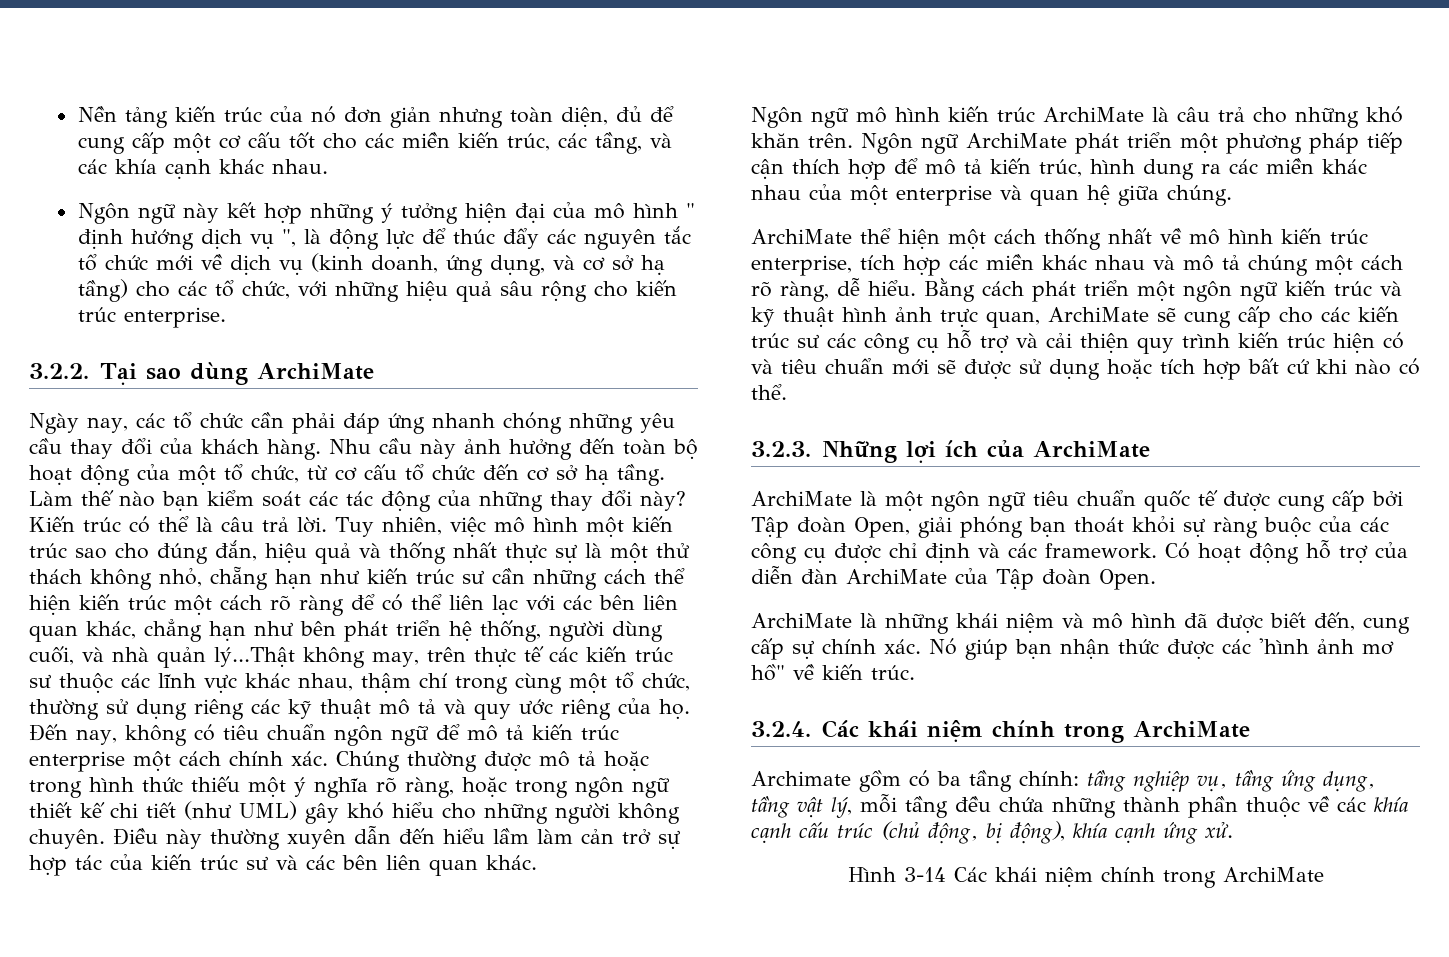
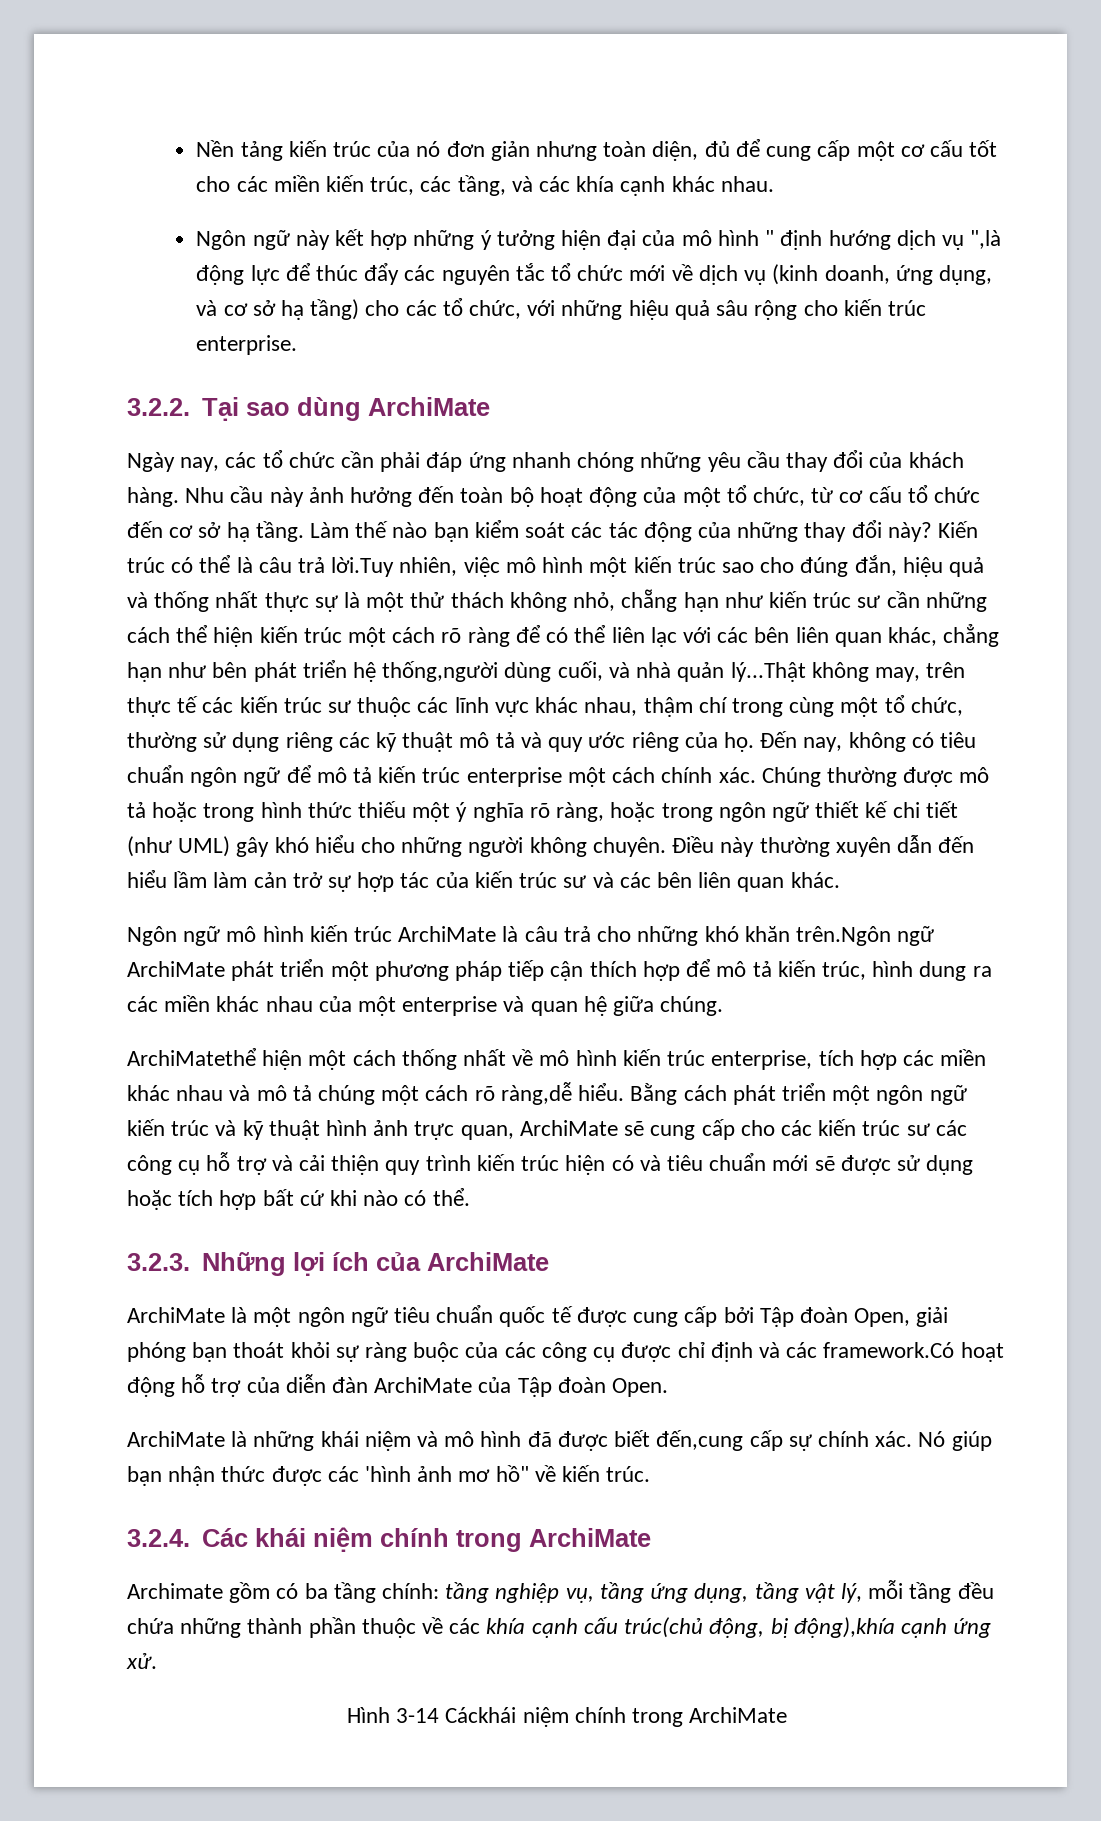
[281,229,321,247] ", là -> [970,230,1002,249] ",là
[297,517,374,537] lời. Tuy -> [331,557,395,577] lời.Tuy
[480,620,604,642] thống, người -> [382,661,499,682] thống,người
[808,133,913,154] trên. Ngôn -> [795,926,891,946] trên.Ngôn
[751,228,891,244] ArchiMate thể -> [127,1048,257,1066] ArchiMatethể
[780,278,860,302] ràng, dễ -> [500,1082,572,1105] ràng,dễ
[1045,542,1190,559] framework. Có -> [823,1342,955,1358] framework.Có
[1314,612,1410,634] đến, cung -> [656,1430,744,1451] đến,cung
[837,821,1107,844] trúc (chủ động, bị động), khía -> [624,1617,895,1638] trúc(chủ động, bị động),khía
[953,867,1037,882] Các khái -> [445,1707,517,1723] Cáckhái

